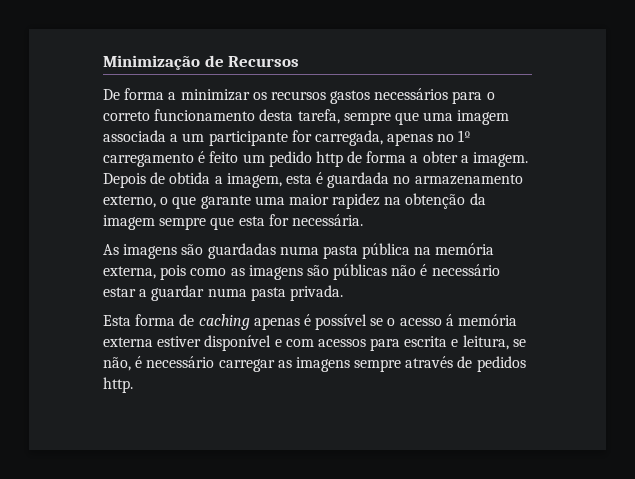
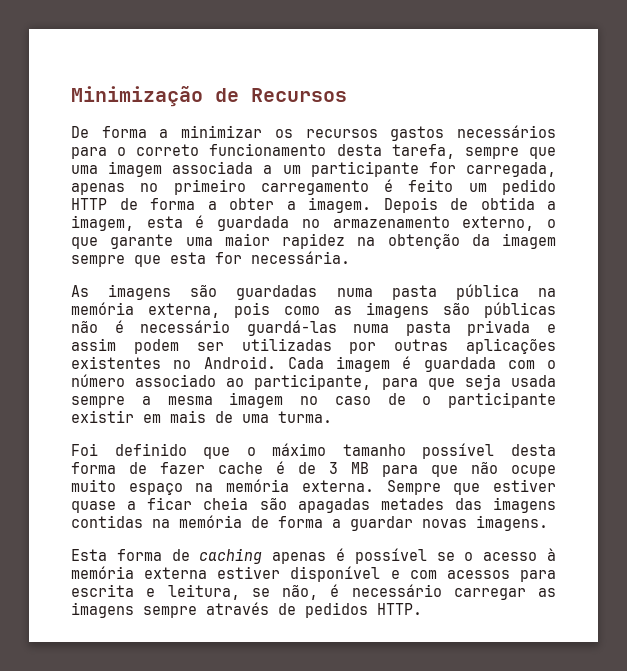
[458,130,472,142] 1º -> [173,179,246,195] primeiro
[315,151,343,167] http -> [71,198,107,210] HTTP
[103,285,343,301] estar a guardar numa pasta privada. -> [246,320,556,336] [71,338,556,354] [71,356,556,372] [71,374,557,390] [71,392,556,408] [71,410,332,423] [71,443,556,459] [71,461,556,477] [71,479,556,495] [71,497,556,513] [71,515,548,531] guardá-las numa pasta privada e assim podem ser utilizadas por outras aplicações existentes no Android. Cada imagem é guardada com o número associado ao participante, para que seja usada sempre a mesma imagem no caso de o participante existir em mais de uma turma. // Foi definido que o máximo tamanho possível desta forma de fazer cache é de 3 MB para que não ocupe muito espaço na memória externa. Sempre que estiver quase a ficar cheia são apagadas metades das imagens contidas na memória de forma a guardar novas imagens.
[445,314,454,326] á -> [547,548,556,561] à
[103,377,133,393] http. -> [377,603,422,615] HTTP.

